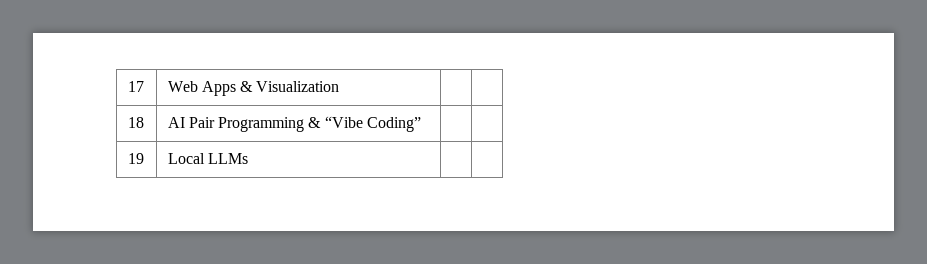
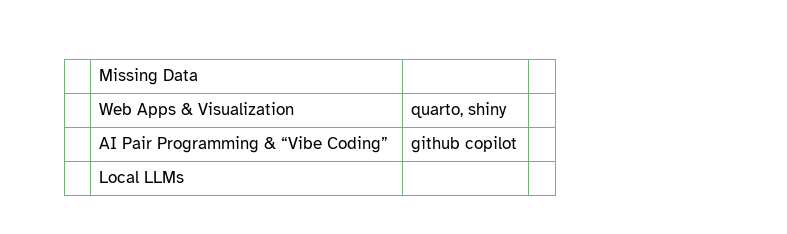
[127,81,144,92] 17 -> [98,68,198,85] | Missing Data | | //
[127,117,144,128] | // 18 -> [410,102,507,118] quarto, shiny | //
[127,153,144,164] | // 19 -> [410,136,517,153] github copilot | //

